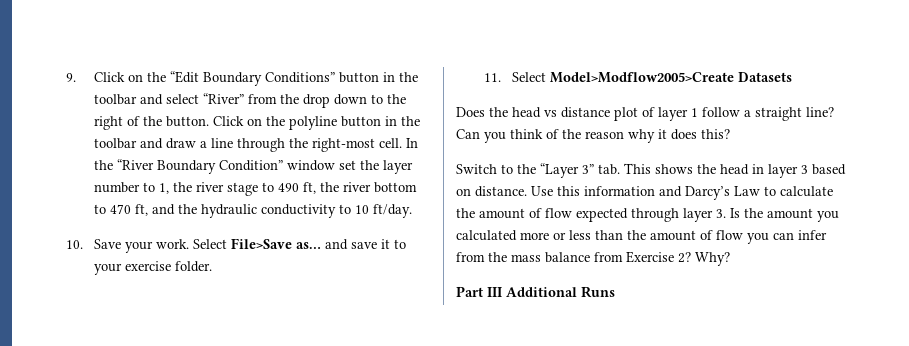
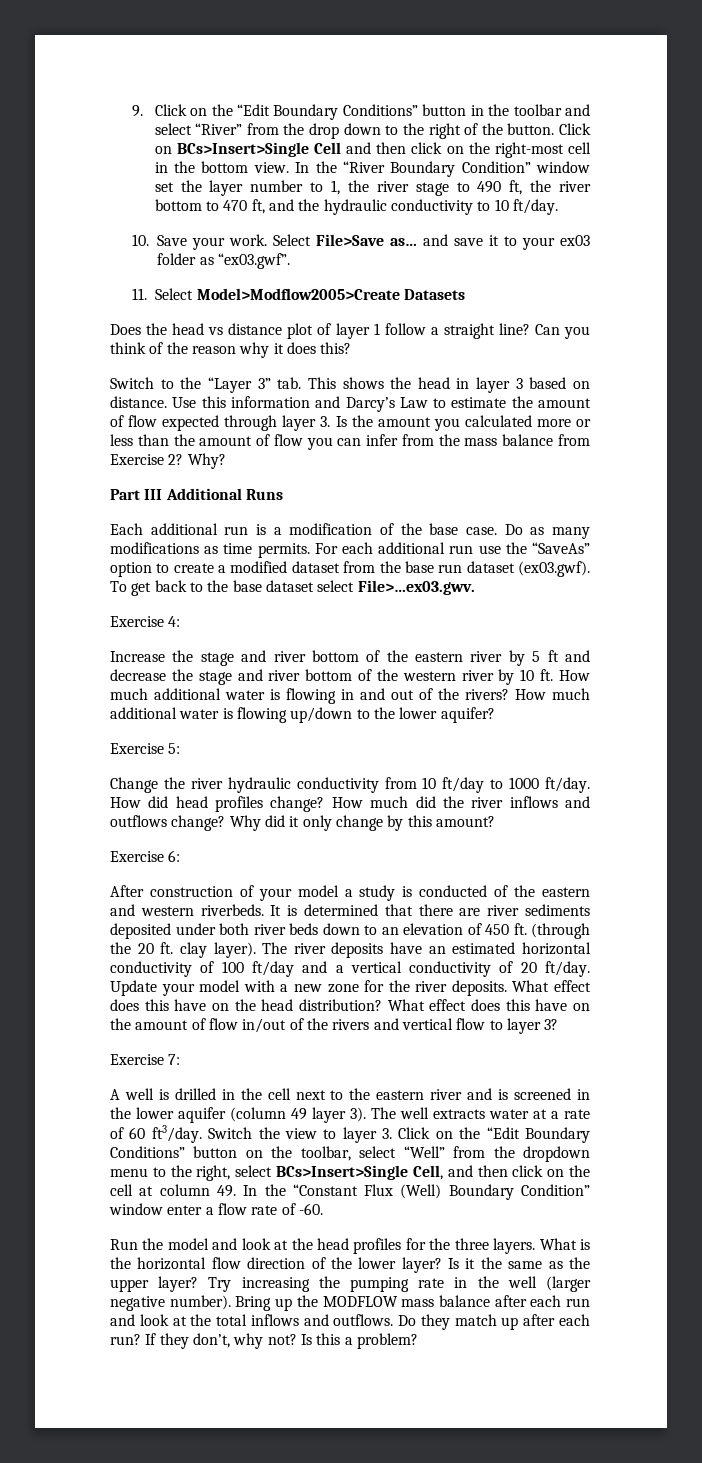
[265,116,420,130] [93,138,402,152] the polyline button in the toolbar and draw a line through the right-most cell. -> [176,142,592,158] [154,161,289,173] BCs>Insert>Single Cell and then click on the right-most cell in the bottom view.
[124,261,212,272] exercise folder. -> [560,235,591,246] [157,253,290,269] ex03 folder as “ex03.gwf”.
[780,186,833,197] calculate -> [451,397,507,408] estimate
(615, 292) none -> [110,523,591,539] [110,542,590,558] [110,561,590,577] [110,580,475,596] [110,616,181,627] [110,650,590,666] [110,669,591,685] [110,688,590,704] [110,707,495,723] [110,743,181,754] [110,777,590,793] [110,796,590,812] [110,815,495,831] [110,850,181,862] [110,885,591,901] [110,904,590,916] [110,923,590,939] [110,942,591,958] [110,961,591,977] [110,980,591,996] [110,999,591,1011] [110,1018,559,1034] [110,1054,181,1065] [110,1088,590,1100] [110,1107,590,1123] [110,1125,590,1143] [110,1146,591,1162] [110,1165,590,1181] [110,1184,590,1200] [109,1203,323,1215] [110,1238,590,1254] [110,1257,590,1273] [110,1276,591,1292] [110,1295,590,1311] [110,1314,590,1330] [110,1333,418,1349] // Each additional run is a modification of the base case. Do as many modifications as time permits. For each additional run use the “SaveAs” option to create a modified dataset from the base run dataset (ex03.gwf). To get back to the base dataset select File>…ex03.gwv. // Exercise 4: // Increase the stage and river bottom of the eastern river by 5 ft and decrease the stage and river bottom of the western river by 10 ft. How much additional water is flowing in and out of the rivers? How much additional water is flowing up/down to the lower aquifer? // Exercise 5: // Change the river hydraulic conductivity from 10 ft/day to 1000 ft/day. How did head profiles change? How much did the river inflows and outflows change? Why did it only change by this amount? // Exercise 6: // After construction of your model a study is conducted of the eastern and western riverbeds. It is determined that there are river sediments deposited under both river beds down to an elevation of 450 ft. (through the 20 ft. clay layer). The river deposits have an estimated horizontal conductivity of 100 ft/day and a vertical conductivity of 20 ft/day. Update your model with a new zone for the river deposits. What effect does this have on the head distribution? What effect does this have on the amount of flow in/out of the rivers and vertical flow to layer 3? // Exercise 7: // A well is drilled in the cell next to the eastern river and is screened in the lower aquifer (column 49 layer 3). The well extracts water at a rate of 60 ft3/day. Switch the view to layer 3. Click on the “Edit Boundary Conditions” button on the toolbar, select “Well” from the dropdown menu to the right, select BCs>Insert>Single Cell, and then click on the cell at column 49. In the “Constant Flux (Well) Boundary Condition” window enter a flow rate of -60. // Run the model and look at the head profiles for the three layers. What is the horizontal flow direction of the lower layer? Is it the same as the upper layer? Try increasing the pumping rate in the well (larger negative number). Bring up the MODFLOW mass balance after each run and look at the total inflows and outflows. Do they match up after each run? If they don’t, why not? Is this a problem?

